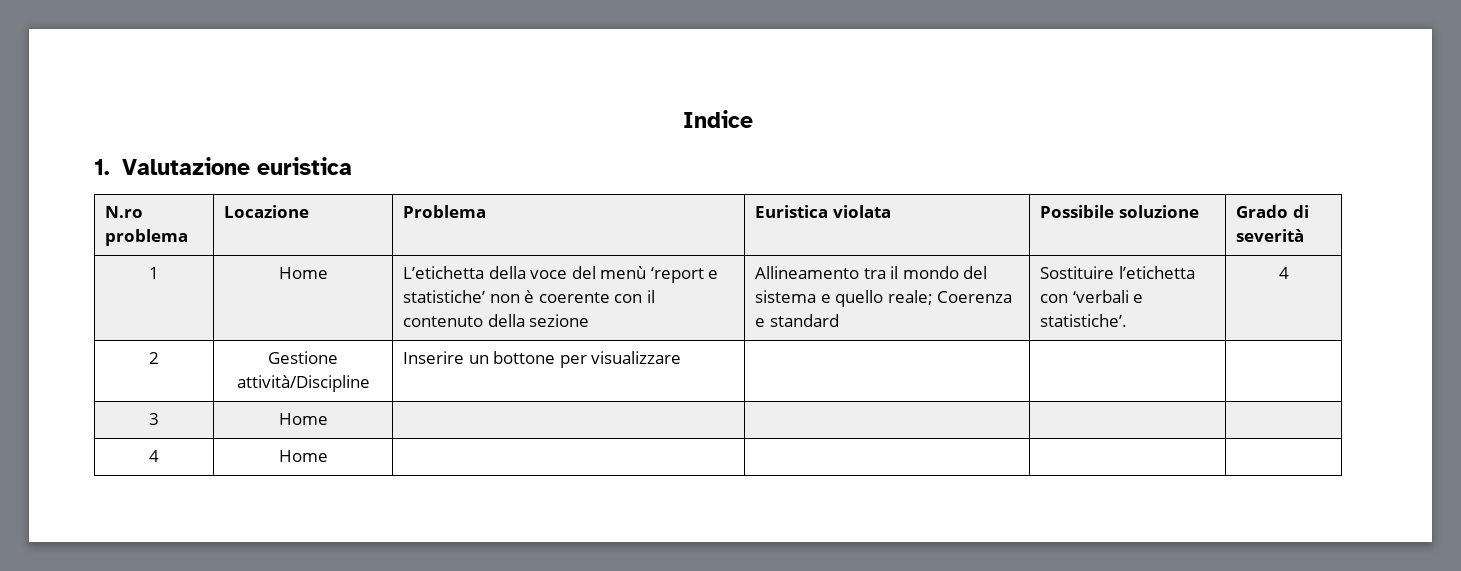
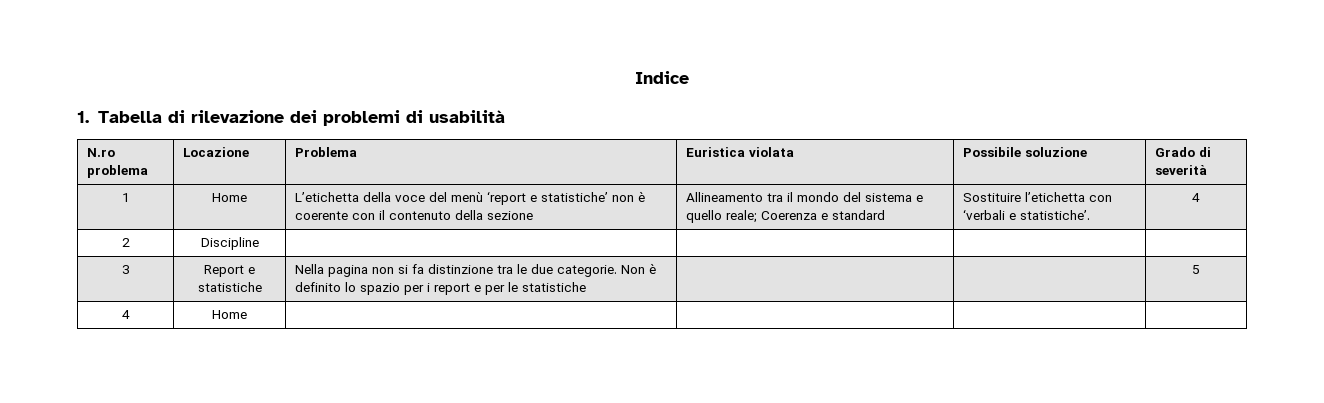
[121,157,352,175] Valutazione euristica -> [97,110,505,126] Tabella di rilevazione dei problemi di usabilità
[268,351,338,364] [236,375,370,392] [403,351,682,368] [149,413,159,425] [278,413,328,425] Gestione attività/Discipline | Inserire un bottone per visualizzare | | | // 3 | Home | | | | -> [200,237,259,250] [121,265,130,274] [204,265,255,277] [197,282,262,292] [294,263,656,277] [294,282,586,295] [1192,265,1200,274] Discipline | | | | // 3 | Report e statistiche | Nella pagina non si fa distinzione tra le due categorie. Non è definito lo spazio per i report e per le statistiche | | | 5

